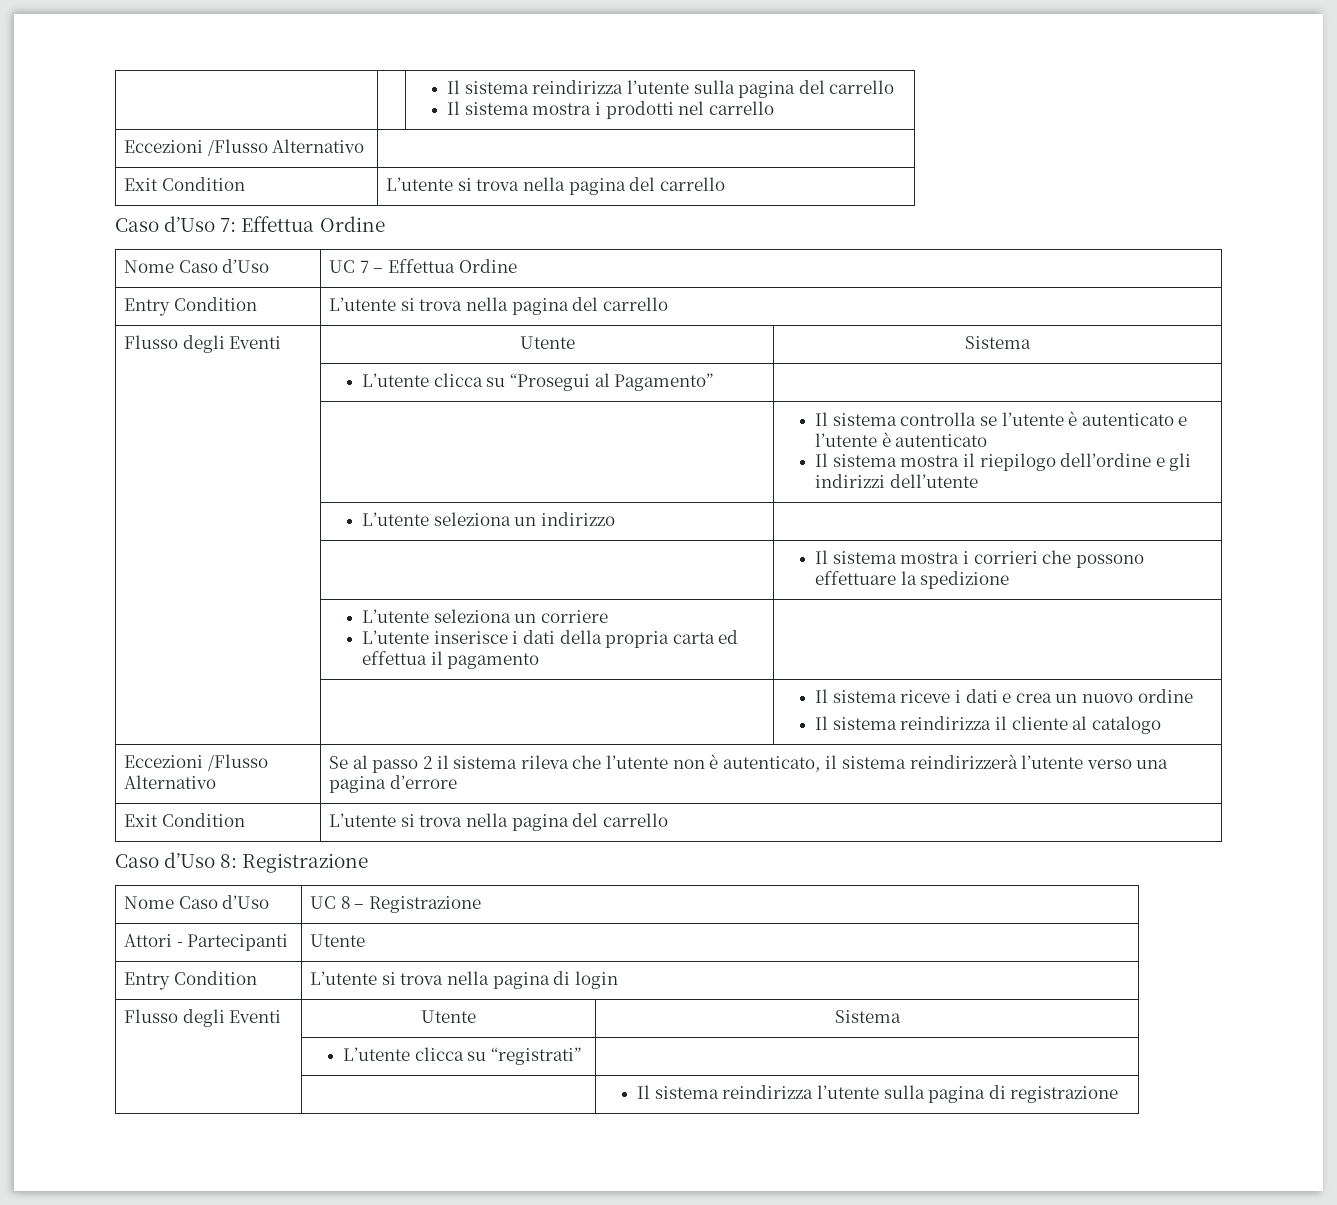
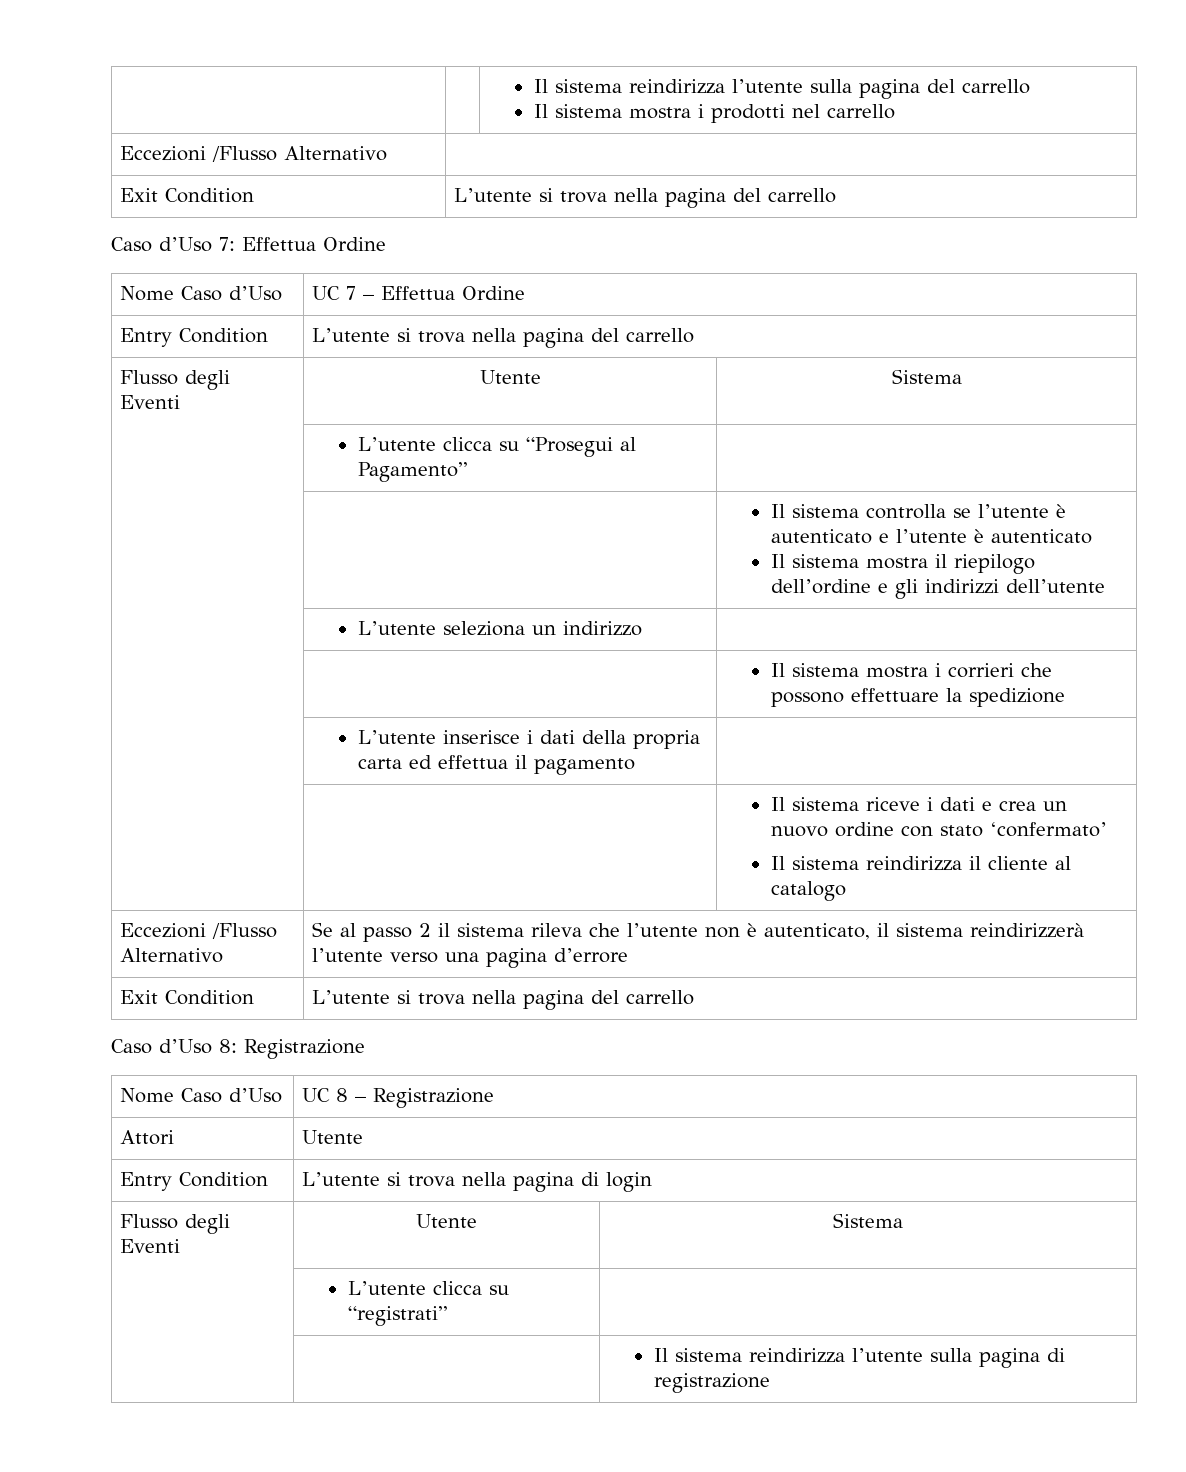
[433,609,609,623] [362,630,430,644] seleziona un corriere // L’utente -> (436, 737) none
(1193, 696) none -> [900,822,1107,837] con stato ‘confermato’
[176,934,289,951] - Partecipanti -> (175, 1137) none

